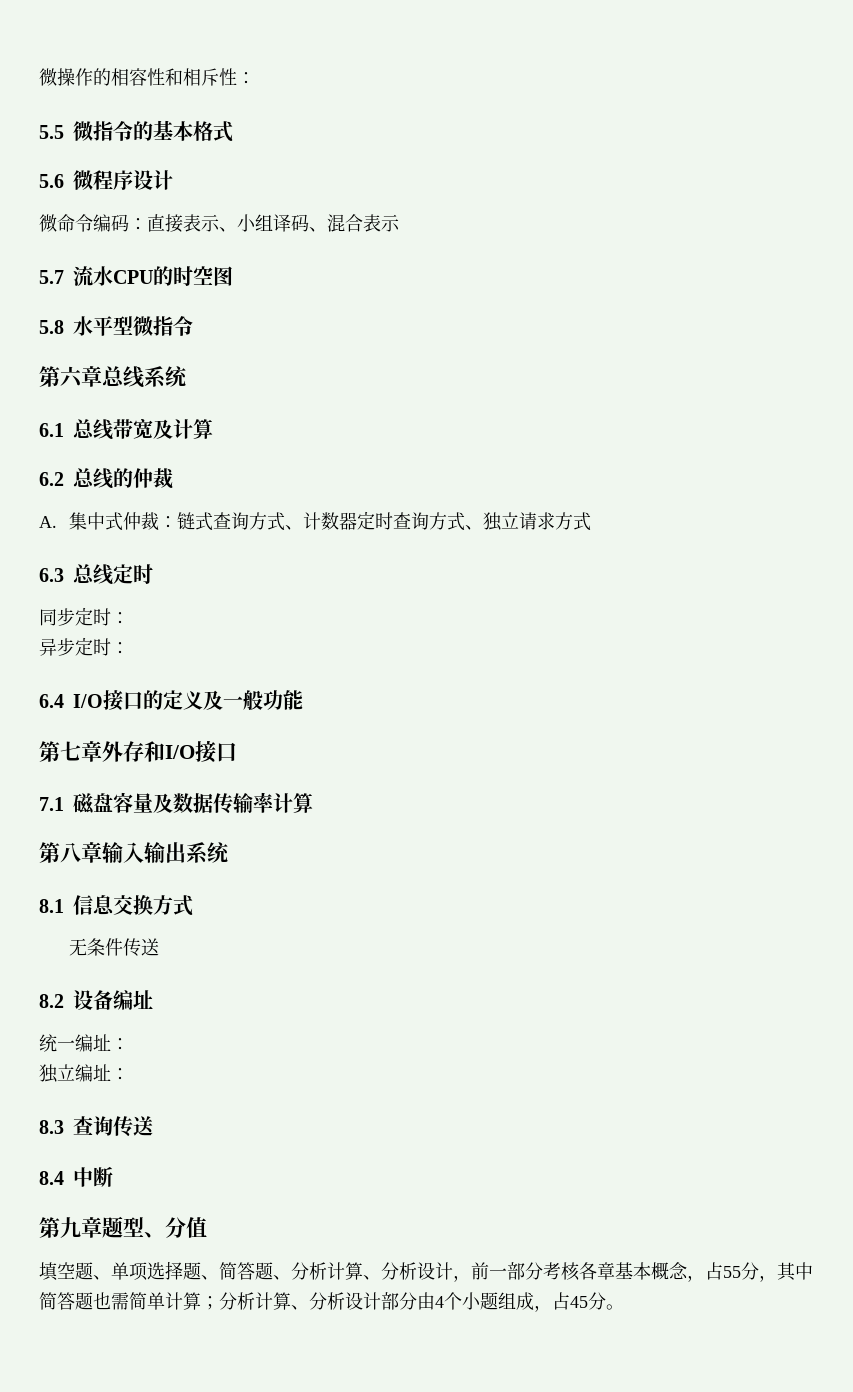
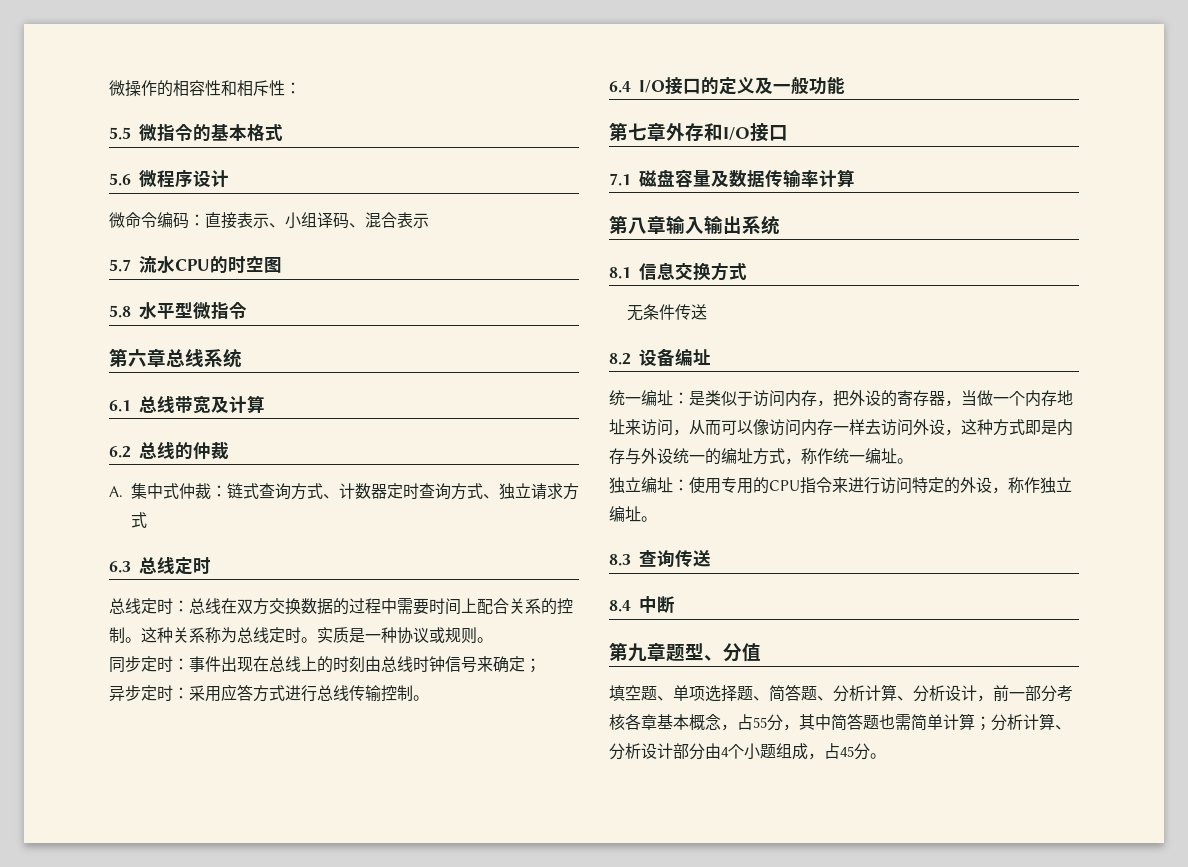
[39,607,129,626] [39,637,129,656] 同步定时： // 异步定时： -> [109,598,573,615] [109,627,493,644] [109,656,541,673] [109,684,429,702] 总线定时：总线在双方交换数据的过程中需要时间上配合关系的控制。这种关系称为总线定时。实质是一种协议或规则。 // 同步定时：事件出现在总线上的时刻由总线时钟信号来确定； // 异步定时：采用应答方式进行总线传输控制。
[39,1064,129,1083] // 独立编址： -> [689,390,1073,407] [609,419,1073,436] [609,448,913,465] [609,477,1072,494] [609,506,657,522] 是类似于访问内存，把外设的寄存器，当做一个内存地址来访问，从而可以像访问内存一样去访问外设，这种方式即是内存与外设统一的编址方式，称作统一编址。 // 独立编址：使用专用的CPU指令来进行访问特定的外设，称作独立编址。

